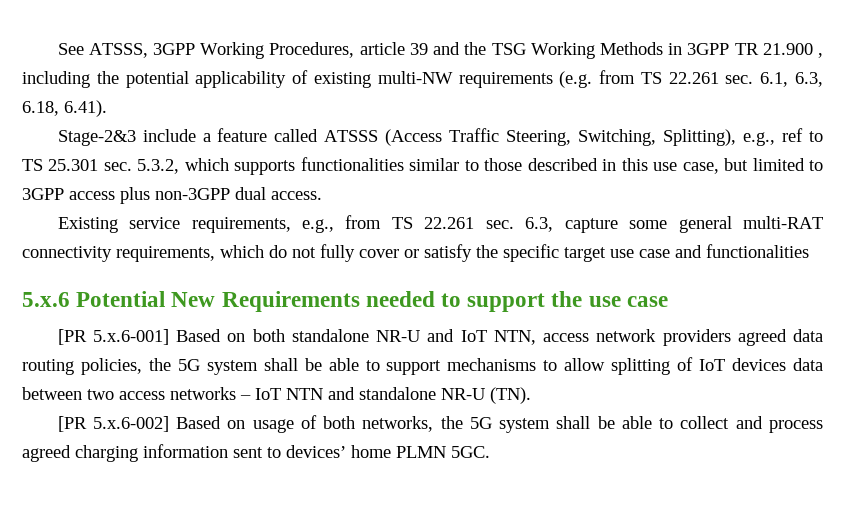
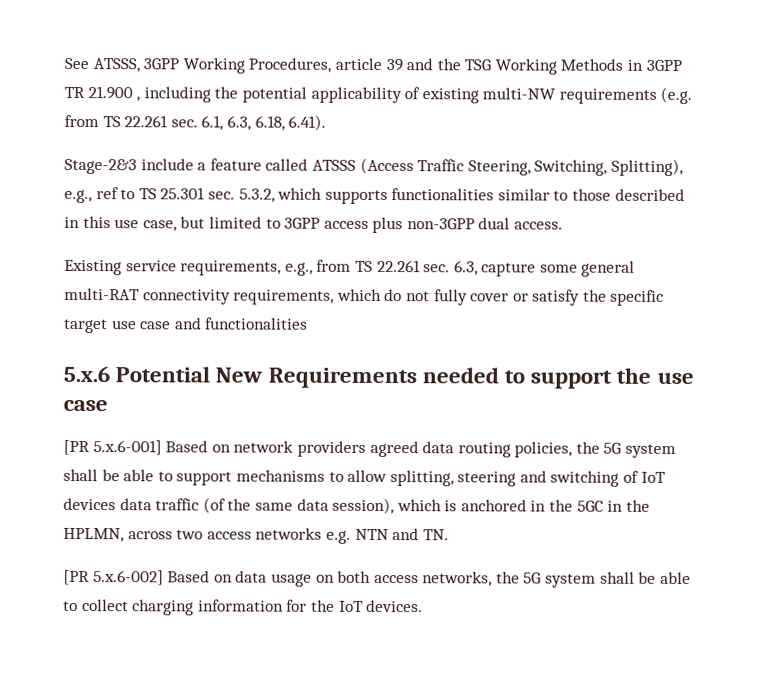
[252,329,590,345] both standalone NR-U and IoT NTN, access -> (231, 448) none
[611,357,824,375] [22,387,531,404] splitting of IoT devices data between two access networks – IoT NTN and standalone NR-U (TN). -> [389,470,666,487] [63,497,650,515] [63,527,449,544] splitting, steering and switching of IoT devices data traffic (of the same data session), which is anchored in the 5GC in the HPLMN, across two access networks e.g. NTN and TN.
[252,415,356,433] usage of both -> [235,570,419,587] data usage on both access
[735,416,823,433] [22,444,490,462] and process agreed charging information sent to devices’ home PLMN 5GC. -> [132,599,424,616] charging information for the IoT devices.

